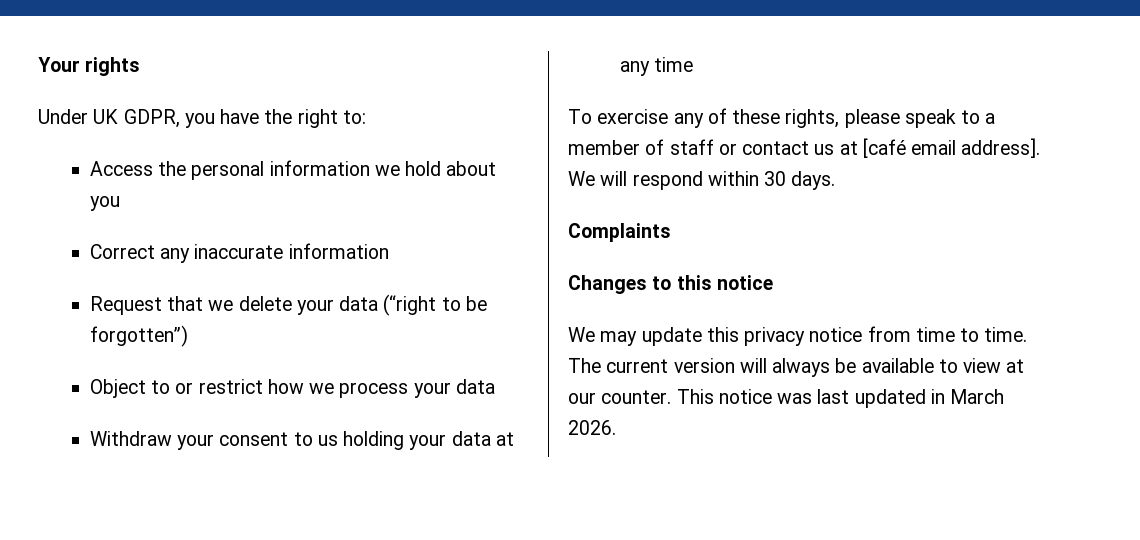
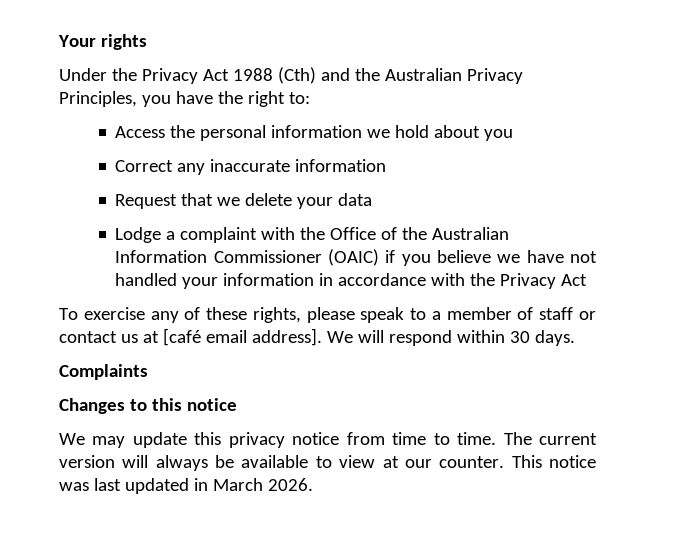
[93,109,180,128] UK GDPR, -> [111,67,523,84] [59,91,137,107] the Privacy Act 1988 (Cth) and the Australian Privacy Principles,
[383,294,487,316] [89,325,188,347] [89,379,495,398] [89,431,514,450] [619,57,694,76] (“right to be forgotten”) // Object to or restrict how we process your data // Withdraw your consent to us holding your data at any time -> [115,227,510,243] [115,249,598,266] [115,273,588,289] // Lodge a complaint with the Office of the Australian Information Commissioner (OAIC) if you believe we have not handled your information in accordance with the Privacy Act

